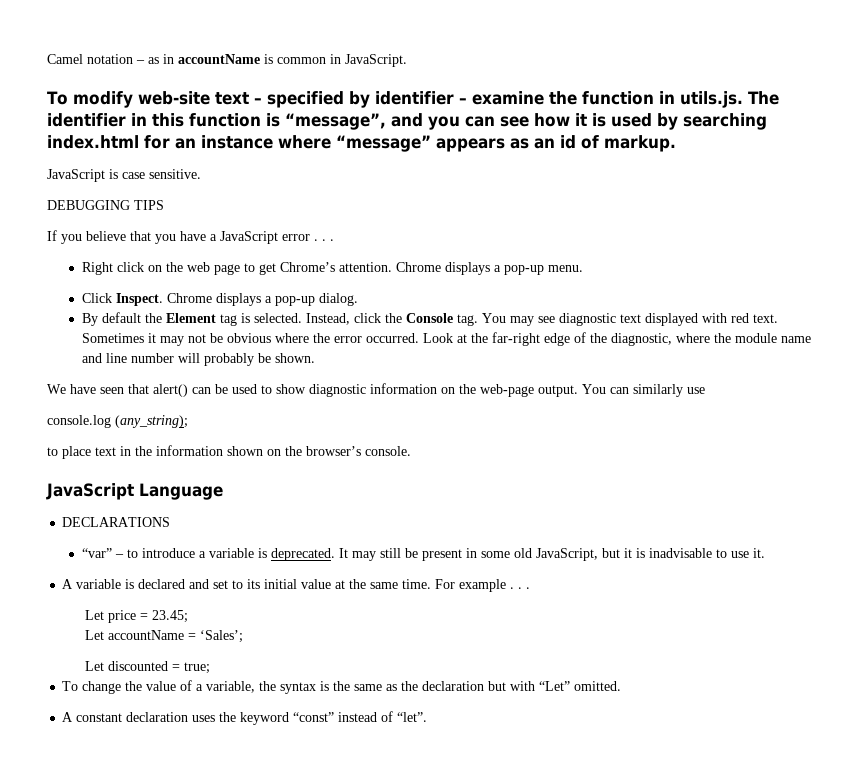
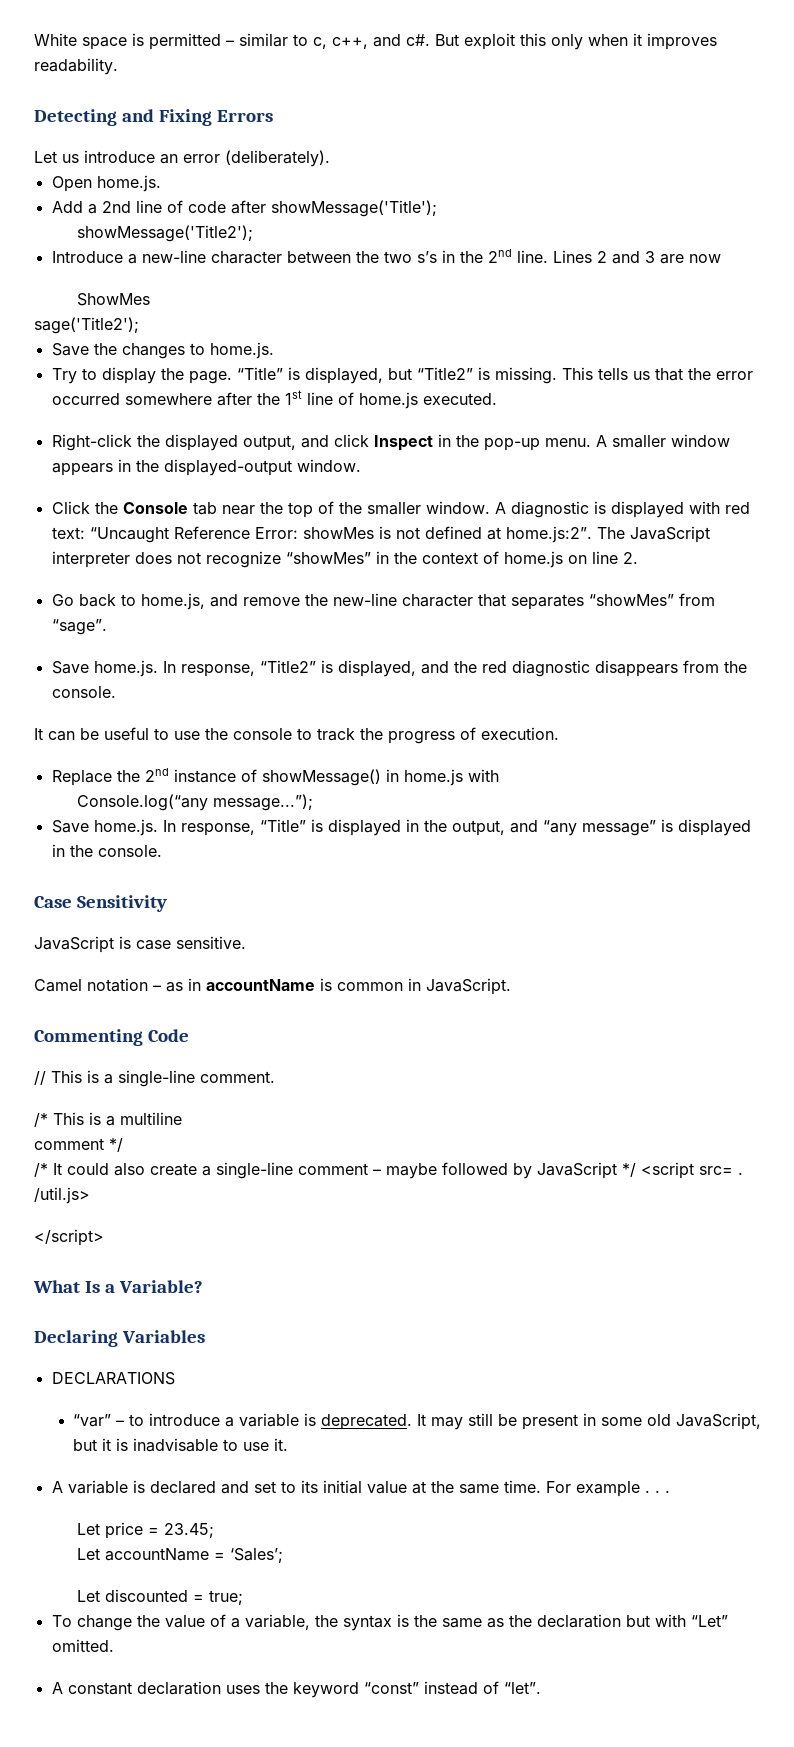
(47, 59) none -> [34,33,717,50] [34,58,118,75] [34,109,274,126] [34,150,330,167] [51,175,161,192] [51,200,437,217] [77,225,254,242] [51,249,721,264] [77,293,151,306] [34,317,139,334] [51,342,274,359] [51,367,753,384] [51,390,497,409] [51,434,730,451] [51,459,361,476] [51,501,750,518] [51,526,710,543] [51,551,638,568] [51,593,715,610] [51,619,107,635] [51,660,747,677] [51,686,116,698] [34,727,559,744] [51,768,499,786] [77,794,314,811] [51,819,751,836] [51,844,162,857] [34,895,168,912] [34,936,246,953] White space is permitted – similar to c, c++, and c#. But exploit this only when it improves readability. // Detecting and Fixing Errors // Let us introduce an error (deliberately). // Open home.js. // Add a 2nd line of code after showMessage('Title'); // showMessage('Title2'); // Introduce a new-line character between the two s’s in the 2nd line. Lines 2 and 3 are now // ShowMes // sage('Title2'); // Save the changes to home.js. // Try to display the page. “Title” is displayed, but “Title2” is missing. This tells us that the error occurred somewhere after the 1st line of home.js executed. // Right-click the displayed output, and click Inspect in the pop-up menu. A smaller window appears in the displayed-output window. // Click the Console tab near the top of the smaller window. A diagnostic is displayed with red text: “Uncaught Reference Error: showMes is not defined at home.js:2”. The JavaScript interpreter does not recognize “showMes” in the context of home.js on line 2. // Go back to home.js, and remove the new-line character that separates “showMes” from “sage”. // Save home.js. In response, “Title2” is displayed, and the red diagnostic disappears from the console. // It can be useful to use the console to track the progress of execution. // Replace the 2nd instance of showMessage() in home.js with // Console.log(“any message...”); // Save home.js. In response, “Title” is displayed in the output, and “any message” is displayed in the console. // Case Sensitivity // JavaScript is case sensitive. //
[47,91,779,108] [47,113,767,130] [47,135,676,152] [47,169,201,182] [47,200,164,210] [47,230,334,244] [81,262,583,275] [81,293,358,306] [81,312,778,326] [81,332,811,346] [81,353,315,366] [47,383,705,397] [47,415,188,428] [47,445,411,459] [46,483,223,500] To modify web-site text – specified by identifier – examine the function in utils.js. The identifier in this function is “message”, and you can see how it is used by searching index.html for an instance where “message” appears as an id of markup. // JavaScript is case sensitive. // DEBUGGING TIPS // If you believe that you have a JavaScript error . . . // Right click on the web page to get Chrome’s attention. Chrome displays a pop-up menu. // Click Inspect. Chrome displays a pop-up dialog. // By default the Element tag is selected. Instead, click the Console tag. You may see diagnostic text displayed with red text. Sometimes it may not be obvious where the error occurred. Look at the far-right edge of the diagnostic, where the module name and line number will probably be shown. // We have seen that alert() can be used to show diagnostic information on the web-page output. You can similarly use // console.log (any_string); // to place text in the information shown on the browser’s console. // JavaScript Language -> [34,1029,190,1046] [34,1070,275,1087] [34,1112,182,1127] [34,1138,123,1152] [34,1162,743,1179] [34,1187,90,1204] [34,1229,104,1246] [33,1280,204,1293] [34,1330,206,1347] Commenting Code // // This is a single-line comment. // /* This is a multiline // comment */ // /* It could also create a single-line comment – maybe followed by JavaScript */ <script src= . /util.js> // </script> // What Is a Variable? // Declaring Variables

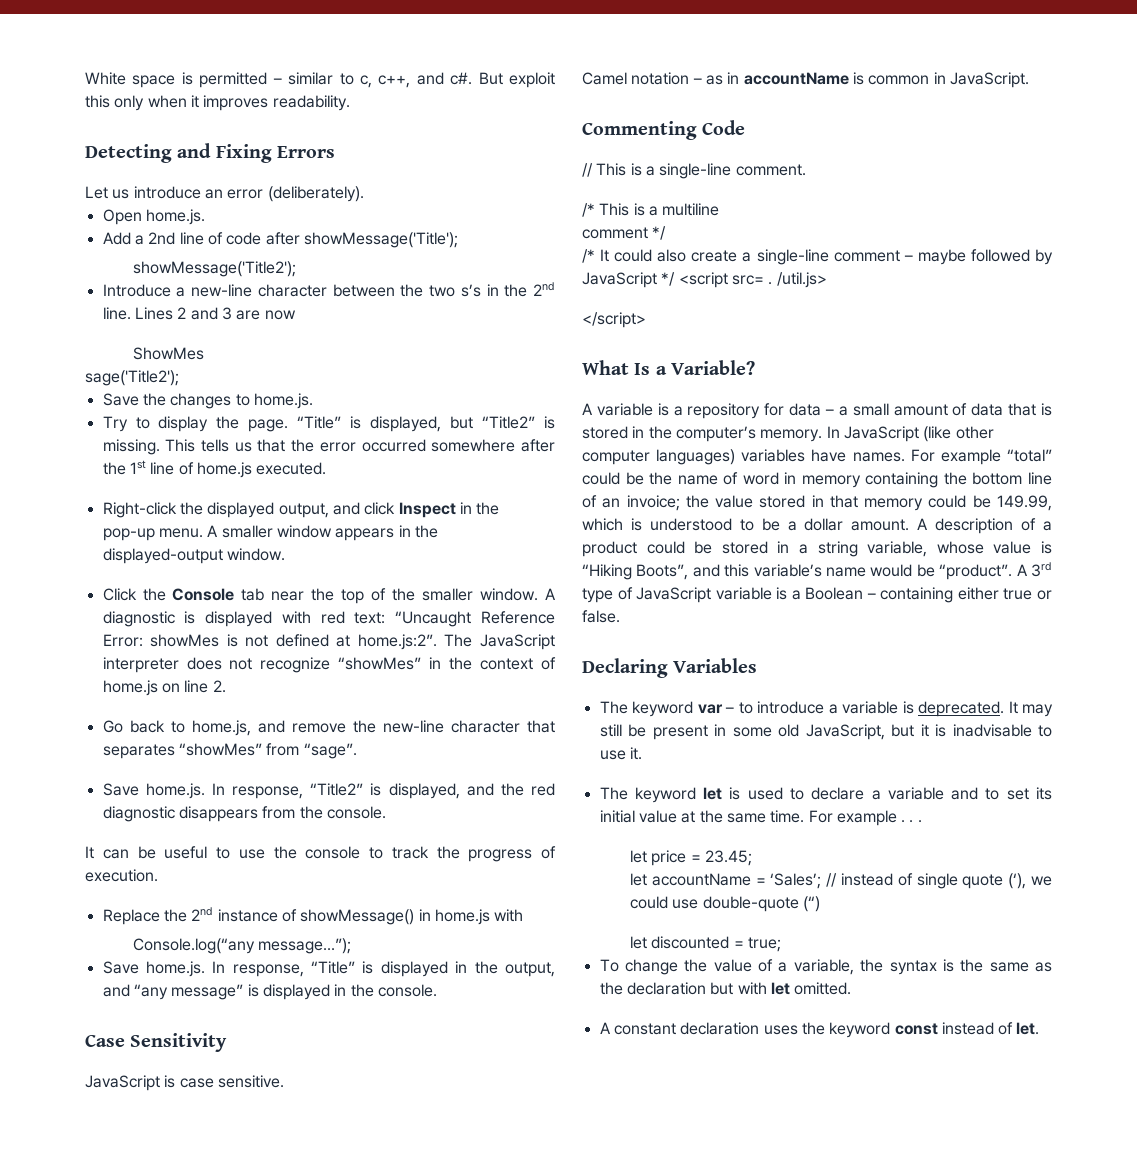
(204, 1286) none -> [582,403,1052,419] [582,426,994,442] [582,449,1052,465] [582,472,1052,488] [582,495,1052,511] [582,518,1052,534] [582,541,1052,557] [582,562,1052,580] [582,587,1053,603] [582,610,620,623] // A variable is a repository for data – a small amount of data that is stored in the computer’s memory. In JavaScript (like other computer languages) variables have names. For example “total” could be the name of word in memory containing the bottom line of an invoice; the value stored in that memory could be 149.99, which is understood to be a dollar amount. A description of a product could be stored in a string variable, whose value is “Hiking Boots”, and this variable’s name would be “product”. A 3rd type of JavaScript variable is a Boolean – containing either true or false.
[51,1372,175,1385] [73,1414,112,1427] DECLARATIONS // “var” -> [599,701,723,717] The keyword var
[51,1480,296,1494] A variable is declared and set to -> [599,787,1029,803] The keyword let is used to declare a variable and to set
[77,1523,101,1535] Let -> [629,850,647,863] let
[77,1548,101,1560] Let -> [629,873,647,886] let
[77,1590,101,1602] // Let -> [826,873,1052,889] [629,896,820,912] [629,936,647,949] // instead of single quote (‘), we could use double-quote (“) // let
[690,1615,728,1627] “Let” -> [770,982,790,995] let
[363,1681,541,1695] “const” instead of “let”. -> [894,1022,1040,1035] const instead of let.

